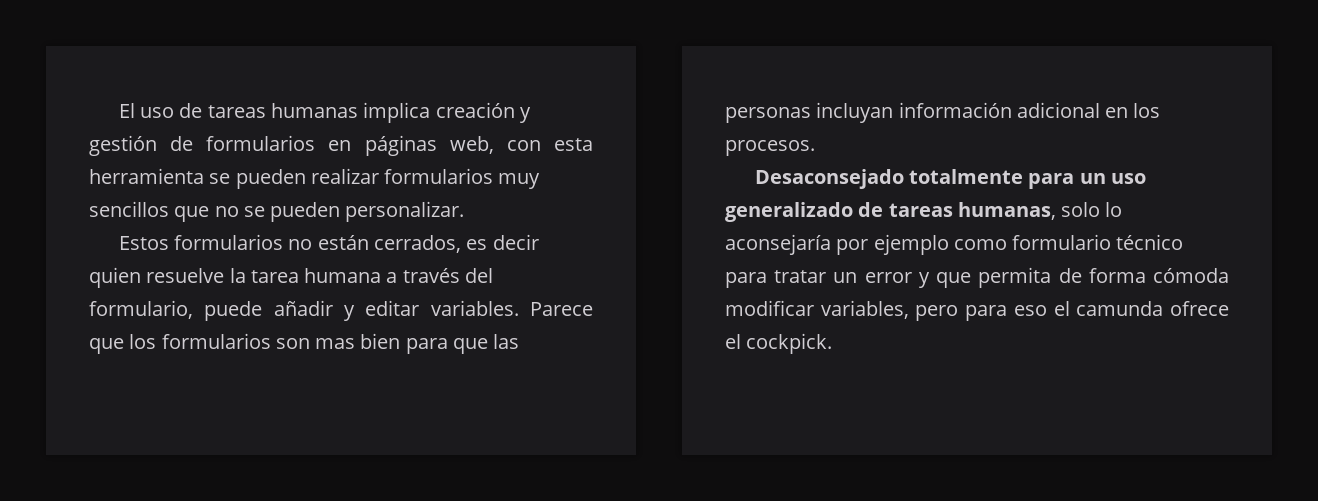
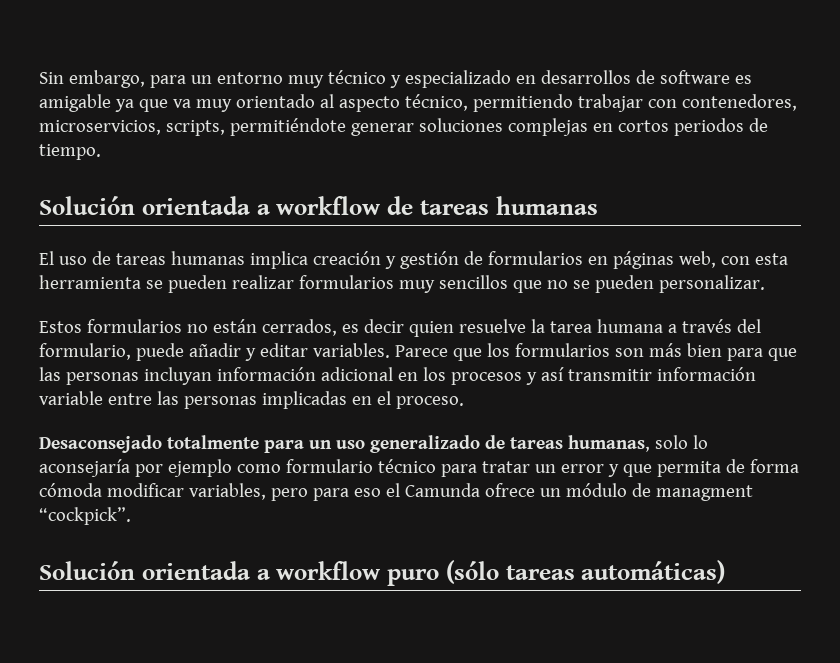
(118, 110) none -> [39,70,752,88] [39,94,797,112] [39,118,768,136] [39,144,101,160] [39,196,598,215] Sin embargo, para un entorno muy técnico y especializado en desarrollos de software es amigable ya que va muy orientado al aspecto técnico, permitiendo trabajar con contenedores, microservicios, scripts, permitiéndote generar soluciones complejas en cortos periodos de tiempo. // Solución orientada a workflow de tareas humanas //
[315,338,356,349] mas -> [648,343,682,357] más
[725,140,815,156] procesos. -> [450,367,756,385] [39,391,464,409] procesos y así transmitir información variable entre las personas implicadas en el proceso.
[1076,301,1229,316] [725,333,833,354] camunda ofrece el cockpick. -> [404,483,753,501] [39,507,131,525] [39,560,726,586] Camunda ofrece un módulo de managment “cockpick”. // Solución orientada a workflow puro (sólo tareas automáticas)

